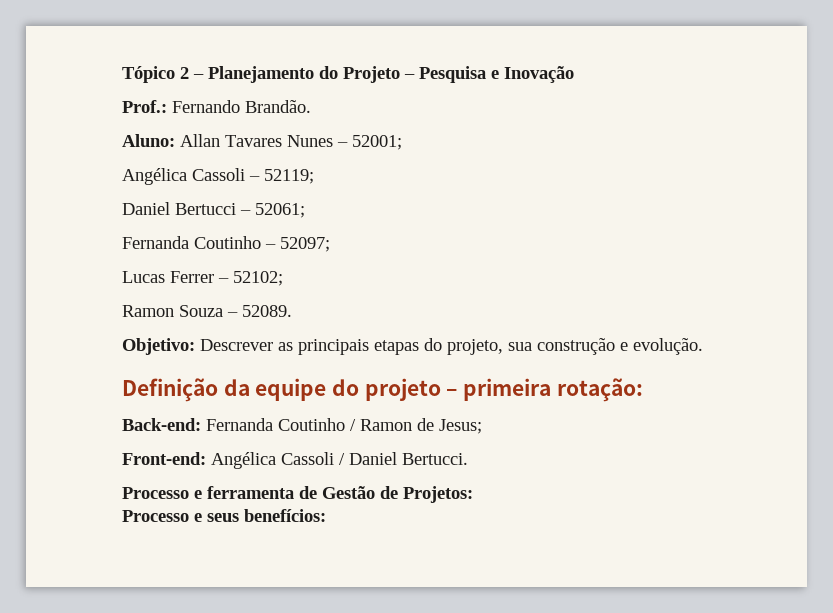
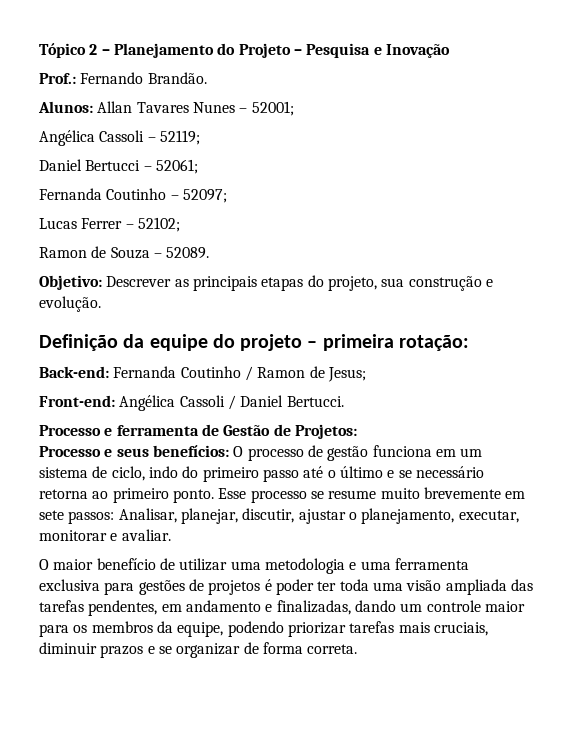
[122,134,175,147] Aluno: -> [38,101,93,113] Alunos:
(174, 311) none -> [91,246,107,258] de
(326, 515) none -> [233,445,483,461] [39,466,484,482] [39,487,526,503] [39,508,519,524] [39,529,171,541] [39,558,469,574] [39,579,533,595] [39,600,525,616] [39,621,488,637] [39,642,358,658] O processo de gestão funciona em um sistema de ciclo, indo do primeiro passo até o último e se necessário retorna ao primeiro ponto. Esse processo se resume muito brevemente em sete passos: Analisar, planejar, discutir, ajustar o planejamento, executar, monitorar e avaliar. // O maior benefício de utilizar uma metodologia e uma ferramenta exclusiva para gestões de projetos é poder ter toda uma visão ampliada das tarefas pendentes, em andamento e finalizadas, dando um controle maior para os membros da equipe, podendo priorizar tarefas mais cruciais, diminuir prazos e se organizar de forma correta.

